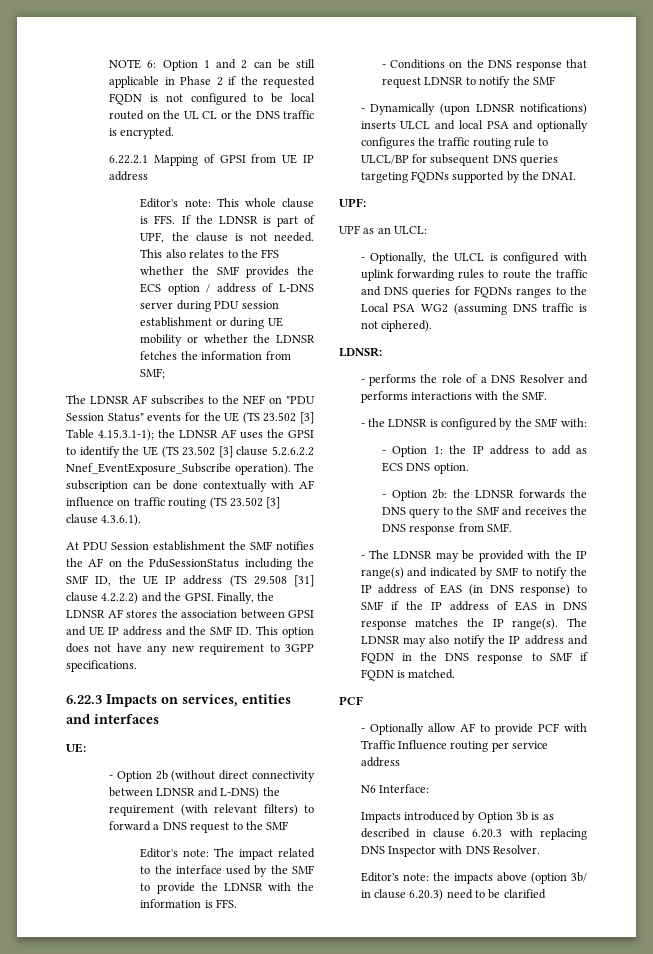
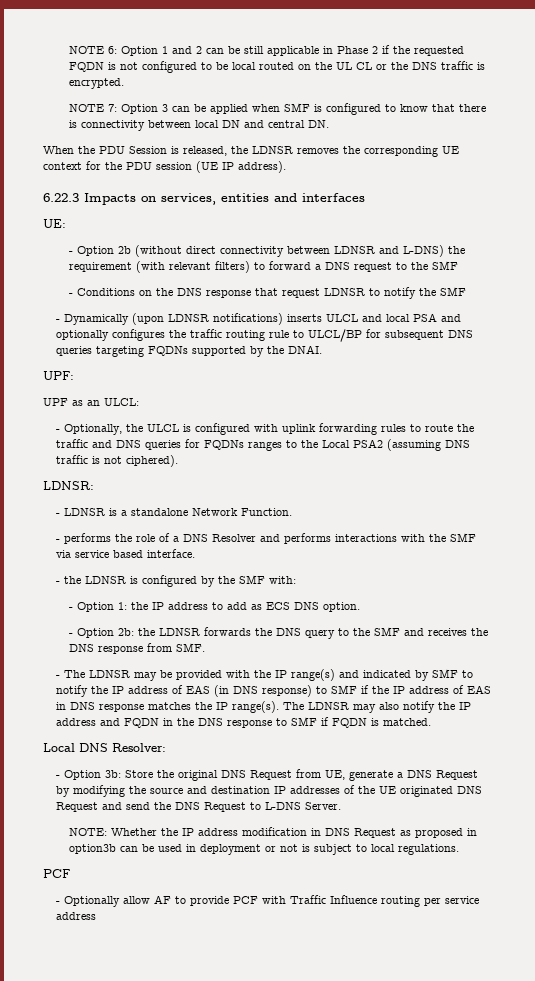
[109,154,314,166] [109,171,149,181] [140,198,314,208] [140,215,315,227] [140,232,314,243] [140,249,280,258] [140,266,314,278] [140,283,315,295] [140,300,279,312] [140,317,283,329] [140,334,315,346] [140,351,291,360] [140,368,166,379] [66,395,315,405] [66,412,314,424] [66,429,314,441] [66,446,314,458] [66,463,314,475] [66,480,314,492] [66,497,281,509] [66,514,142,526] [66,541,314,551] [66,558,314,570] [66,575,314,587] [66,592,275,604] [66,609,314,619] [66,626,314,638] [66,643,314,655] [66,660,137,672] 6.22.2.1 Mapping of GPSI from UE IP address // Editor's note: This whole clause is FFS. If the LDNSR is part of UPF, the clause is not needed. This also relates to the FFS whether the SMF provides the ECS option / address of L-DNS server during PDU session establishment or during UE mobility or whether the LDNSR fetches the information from SMF; // The LDNSR AF subscribes to the NEF on "PDU Session Status" events for the UE (TS 23.502 [3] Table 4.15.3.1-1); the LDNSR AF uses the GPSI to identify the UE (TS 23.502 [3] clause 5.2.6.2.2 Nnef_EventExposure_Subscribe operation). The subscription can be done contextually with AF influence on traffic routing (TS 23.502 [3] clause 4.3.6.1). // At PDU Session establishment the SMF notifies the AF on the PduSessionStatus including the SMF ID, the UE IP address (TS 29.508 [31] clause 4.2.2.2) and the GPSI. Finally, the LDNSR AF stores the association between GPSI and UE IP address and the SMF ID. This option does not have any new requirement to 3GPP specifications. -> [68,103,486,115] [68,120,329,131] [43,146,459,157] [43,161,286,173] NOTE 7: Option 3 can be applied when SMF is configured to know that there is connectivity between local DN and central DN. // When the PDU Session is released, the LDNSR removes the corresponding UE context for the PDU session (UE IP address).
[140,848,315,860] [140,865,315,877] [140,882,314,894] [140,899,238,908] // Editor's note: The impact related to the interface used by the SMF to provide the LDNSR with the information is FFS. -> (458, 265) none
[393,304,449,313] PSA WG2 -> [352,439,383,448] PSA2
(382, 352) none -> [55,508,292,516] // - LDNSR is a standalone Network Function.
[522,391,548,400] SMF. -> [449,533,476,542] [55,549,195,558] SMF via service based interface.
(456, 674) none -> [43,743,166,752] [55,769,478,781] [55,785,482,797] [55,802,341,812] [68,827,477,838] [68,844,459,855] // Local DNS Resolver: // - Option 3b: Store the original DNS Request from UE, generate a DNS Request by modifying the source and destination IP addresses of the UE originated DNS Request and send the DNS Request to L-DNS Server. // NOTE: Whether the IP address modification in DNS Request as proposed in option3b can be used in deployment or not is subject to local regulations.
[360,784,429,793] [360,811,554,823] [360,828,587,840] [360,845,541,857] [360,872,587,884] [360,889,546,901] // N6 Interface: // Impacts introduced by Option 3b is as described in clause 6.20.3 with replacing DNS Inspector with DNS Resolver. // Editor's note: the impacts above (option 3b/ in clause 6.20.3) need to be clarified -> (96, 916) none

